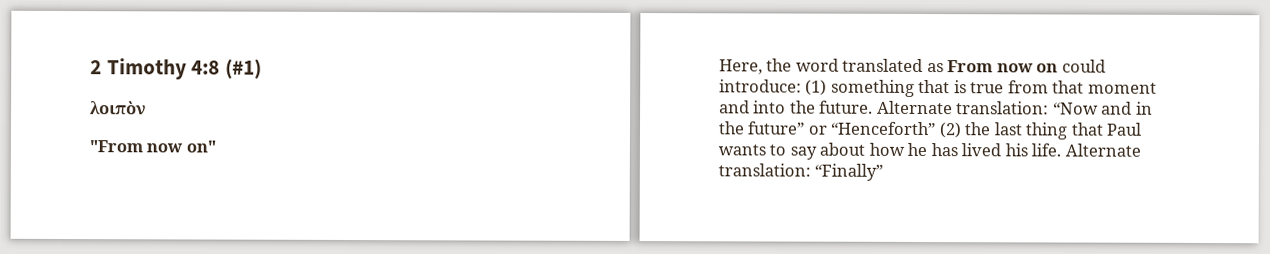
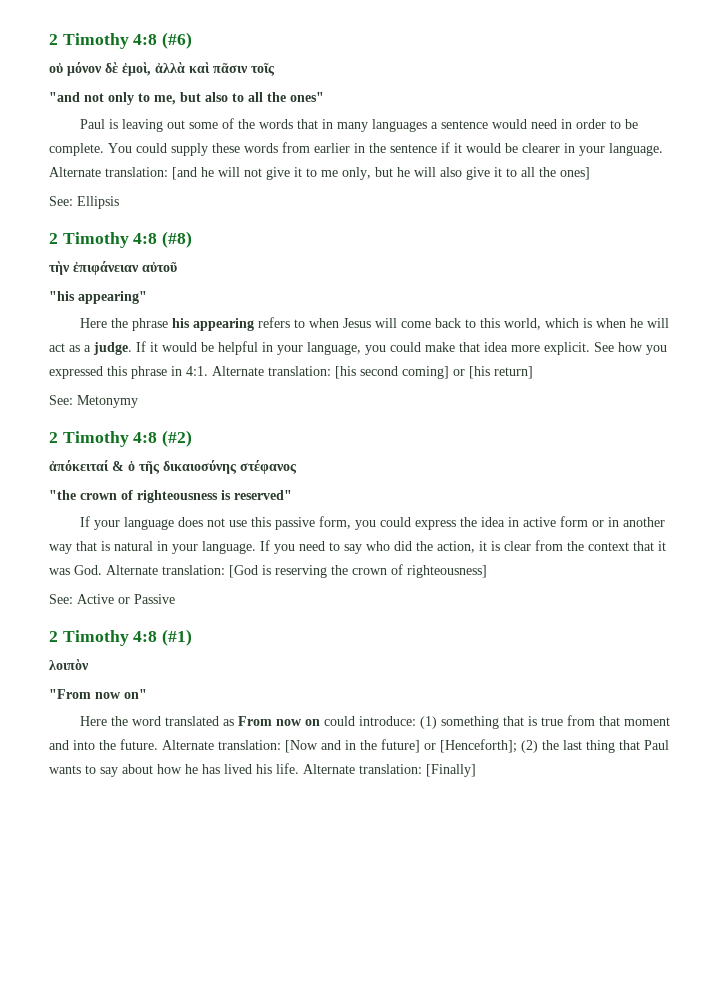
[90,58,221,80] 2 Timothy 4:8 -> [49,32,193,49] [49,62,275,76] [49,92,324,105] [79,118,638,132] [49,142,663,156] [49,167,590,180] [49,196,119,209] [49,231,193,248] [49,261,177,275] [49,291,147,304] [79,317,669,331] [49,341,667,355] [49,366,533,379] [49,395,138,408] [49,430,193,447] [49,460,297,474] [49,490,292,503] [79,516,665,530] [49,540,666,554] [49,564,487,578] [49,594,175,604] [49,630,158,646] 2 Timothy 4:8 (#6) // οὐ μόνον δὲ ἐμοὶ, ἀλλὰ καὶ πᾶσιν τοῖς // "and not only to me, but also to all the ones" // Paul is leaving out some of the words that in many languages a sentence would need in order to be complete. You could supply these words from earlier in the sentence if it would be clearer in your language. Alternate translation: [and he will not give it to me only, but he will also give it to all the ones] // See: Ellipsis // 2 Timothy 4:8 (#8) // τὴν ἐπιφάνειαν αὐτοῦ // "his appearing" // Here the phrase his appearing refers to when Jesus will come back to this world, which is when he will act as a judge. If it would be helpful in your language, you could make that idea more explicit. See how you expressed this phrase in 4:1. Alternate translation: [his second coming] or [his return] // See: Metonymy // 2 Timothy 4:8 (#2) // ἀπόκειταί & ὁ τῆς δικαιοσύνης στέφανος // "the crown of righteousness is reserved" // If your language does not use this passive form, you could express the idea in active form or in another way that is natural in your language. If you need to say who did the action, it is clear from the context that it was God. Alternate translation: [God is reserving the crown of righteousness] // See: Active or Passive // 2 Timothy 4:8
[719,59,763,75] Here, -> [79,716,107,726] Here
[1052,102,1099,115] “Now -> [285,740,318,753] [Now
[747,121,937,136] future” or “Henceforth” -> [381,739,517,753] future] or [Henceforth];
[814,163,884,181] “Finally” -> [426,764,476,777] [Finally]

